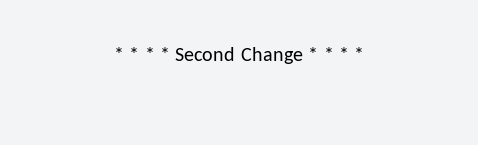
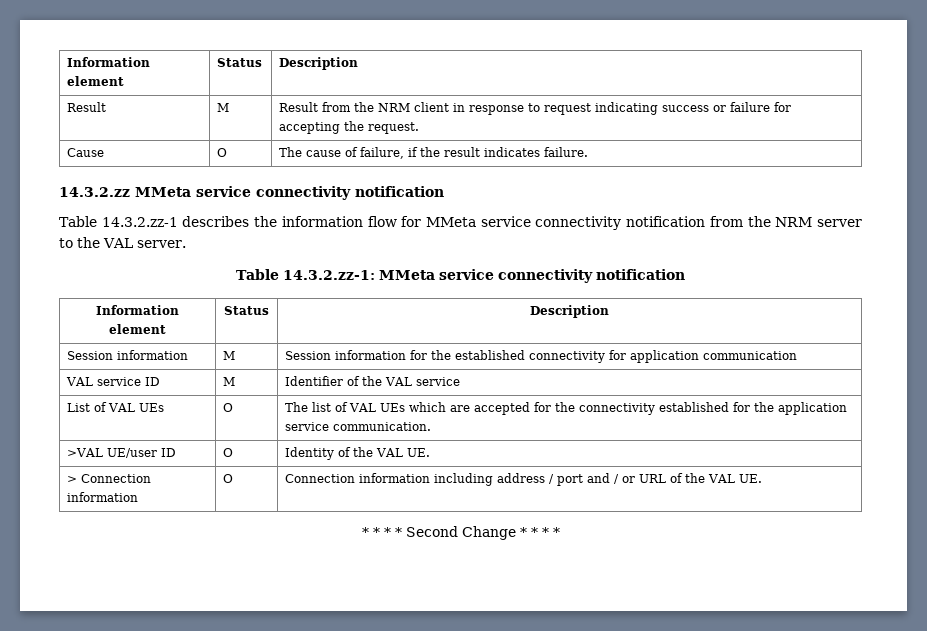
(113, 54) none -> [66,57,150,67] [66,76,124,86] [216,58,262,67] [278,57,358,70] [66,102,106,112] [216,103,229,112] [278,102,791,115] [278,121,419,134] [66,148,104,157] [216,148,227,157] [278,147,588,159] [59,186,444,200] [59,216,863,230] [59,237,186,248] [236,269,685,283] [96,305,179,315] [109,324,166,334] [224,306,269,315] [530,305,609,318] [66,350,188,360] [222,351,235,360] [284,350,797,363] [65,377,160,386] [222,377,235,386] [284,376,460,386] [66,402,164,412] [222,403,233,412] [284,402,847,415] [284,422,431,431] [66,448,176,458] [222,448,233,457] [284,447,430,460] [66,474,151,483] [66,492,138,502] [222,474,233,483] [284,473,762,486] Information element | Status | Description // Result | M | Result from the NRM client in response to request indicating success or failure for accepting the request. // Cause | O | The cause of failure, if the result indicates failure. // 14.3.2.zz MMeta service connectivity notification // Table 14.3.2.zz-1 describes the information flow for MMeta service connectivity notification from the NRM server to the VAL server. // Table 14.3.2.zz-1: MMeta service connectivity notification // Information element | Status | Description // Session information | M | Session information for the established connectivity for application communication // VAL service ID | M | Identifier of the VAL service // List of VAL UEs | O | The list of VAL UEs which are accepted for the connectivity established for the application service communication. // >VAL UE/user ID | O | Identity of the VAL UE. // > Connection information | O | Connection information including address / port and / or URL of the VAL UE. //

